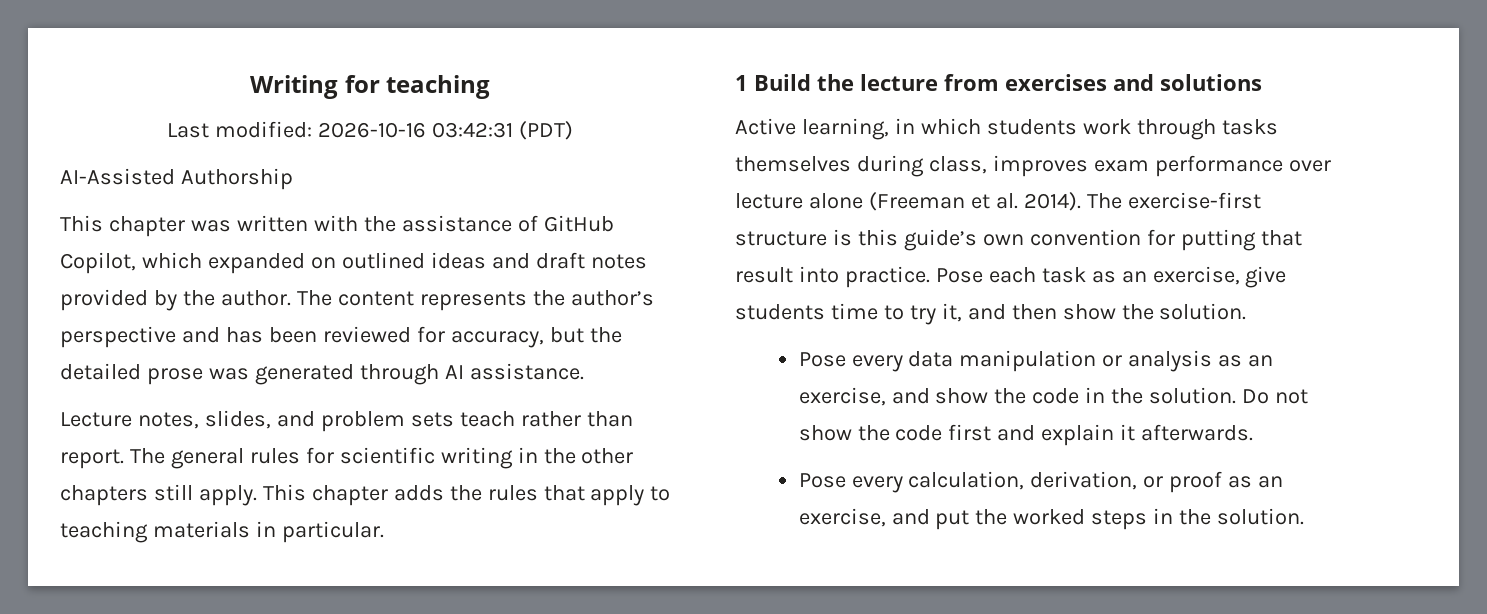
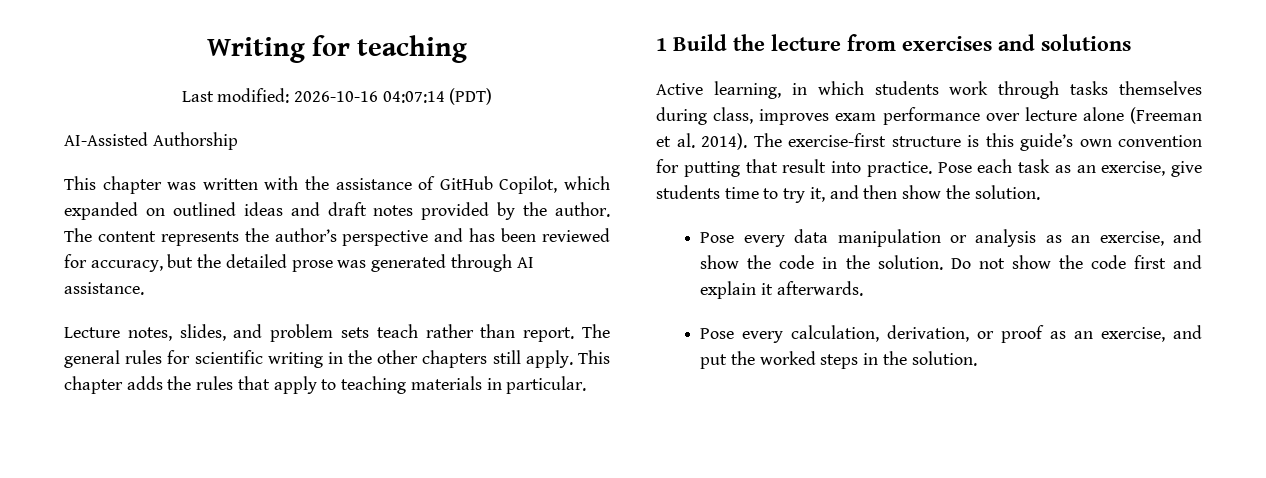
[431,122,513,138] 03:42:31 -> [382,91,445,103] 04:07:14

